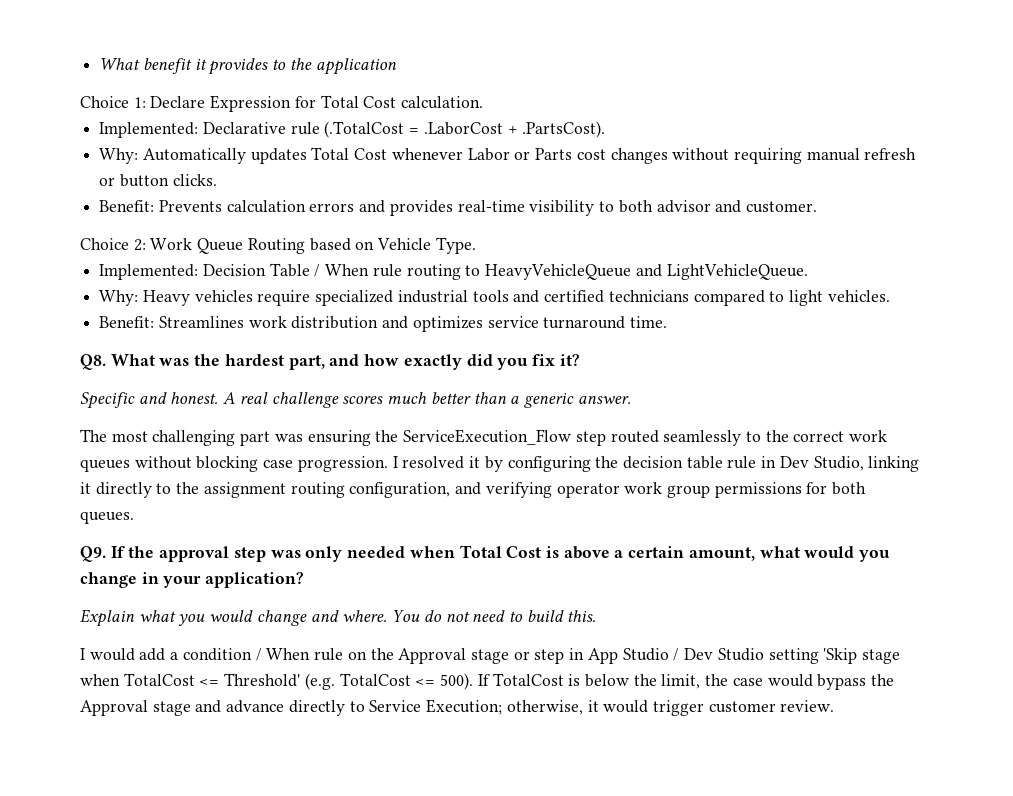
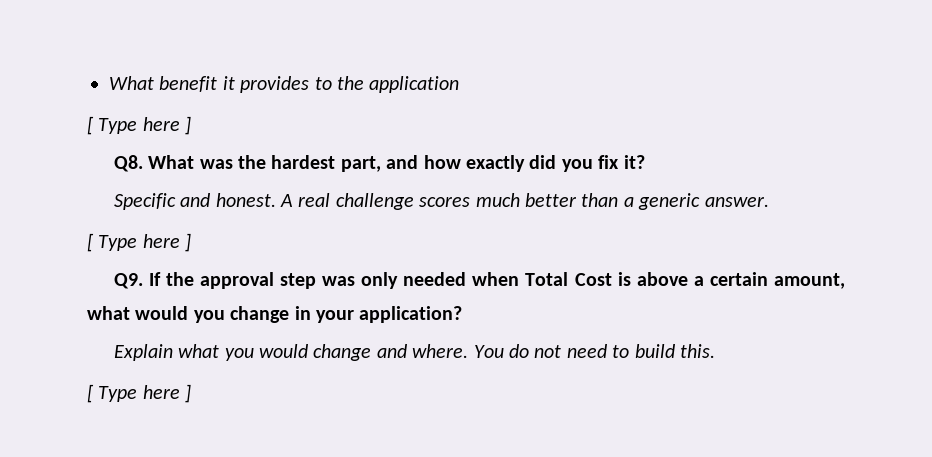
[80,95,484,112] [99,121,606,138] [99,147,917,164] [99,174,217,187] [99,200,817,216] [80,237,476,254] [99,263,808,280] [99,290,890,306] [99,316,668,332] Choice 1: Declare Expression for Total Cost calculation. // Implemented: Declarative rule (.TotalCost = .LaborCost + .PartsCost). // Why: Automatically updates Total Cost whenever Labor or Parts cost changes without requiring manual refresh or button clicks. // Benefit: Prevents calculation errors and provides real-time visibility to both advisor and customer. // Choice 2: Work Queue Routing based on Vehicle Type. // Implemented: Decision Table / When rule routing to HeavyVehicleQueue and LightVehicleQueue. // Why: Heavy vehicles require specialized industrial tools and certified technicians compared to light vehicles. // Benefit: Streamlines work distribution and optimizes service turnaround time. -> [87,116,192,135] [ Type here ]
[80,429,888,446] [80,456,920,472] [80,482,867,498] [80,511,134,524] The most challenging part was ensuring the ServiceExecution_Flow step routed seamlessly to the correct work queues without blocking case progression. I resolved it by configuring the decision table rule in Dev Studio, linking it directly to the assignment routing configuration, and verifying operator work group permissions for both queues. -> [87,233,192,252] [ Type here ]
[80,648,900,664] [80,673,895,690] [80,699,835,716] I would add a condition / When rule on the Approval stage or step in App Studio / Dev Studio setting 'Skip stage when TotalCost <= Threshold' (e.g. TotalCost <= 500). If TotalCost is below the limit, the case would bypass the Approval stage and advance directly to Service Execution; otherwise, it would trigger customer review. -> [87,384,192,403] [ Type here ]

